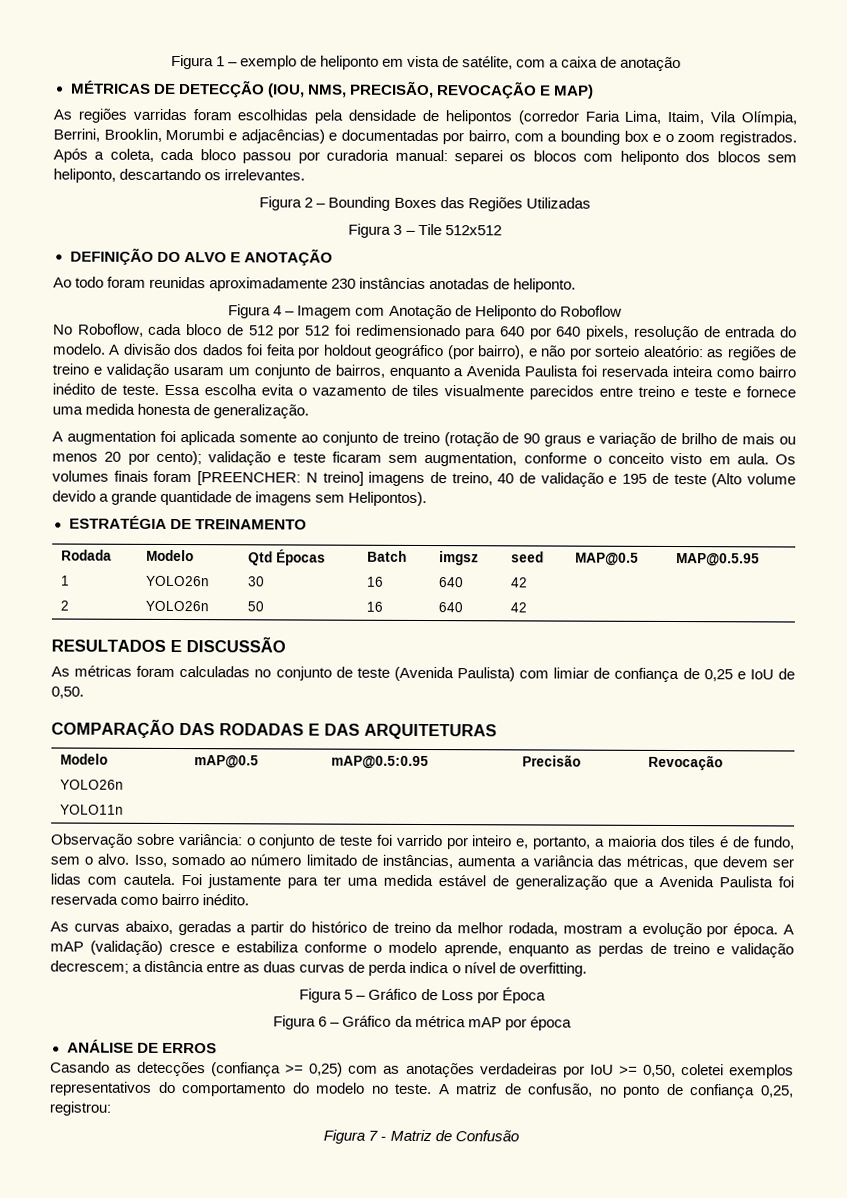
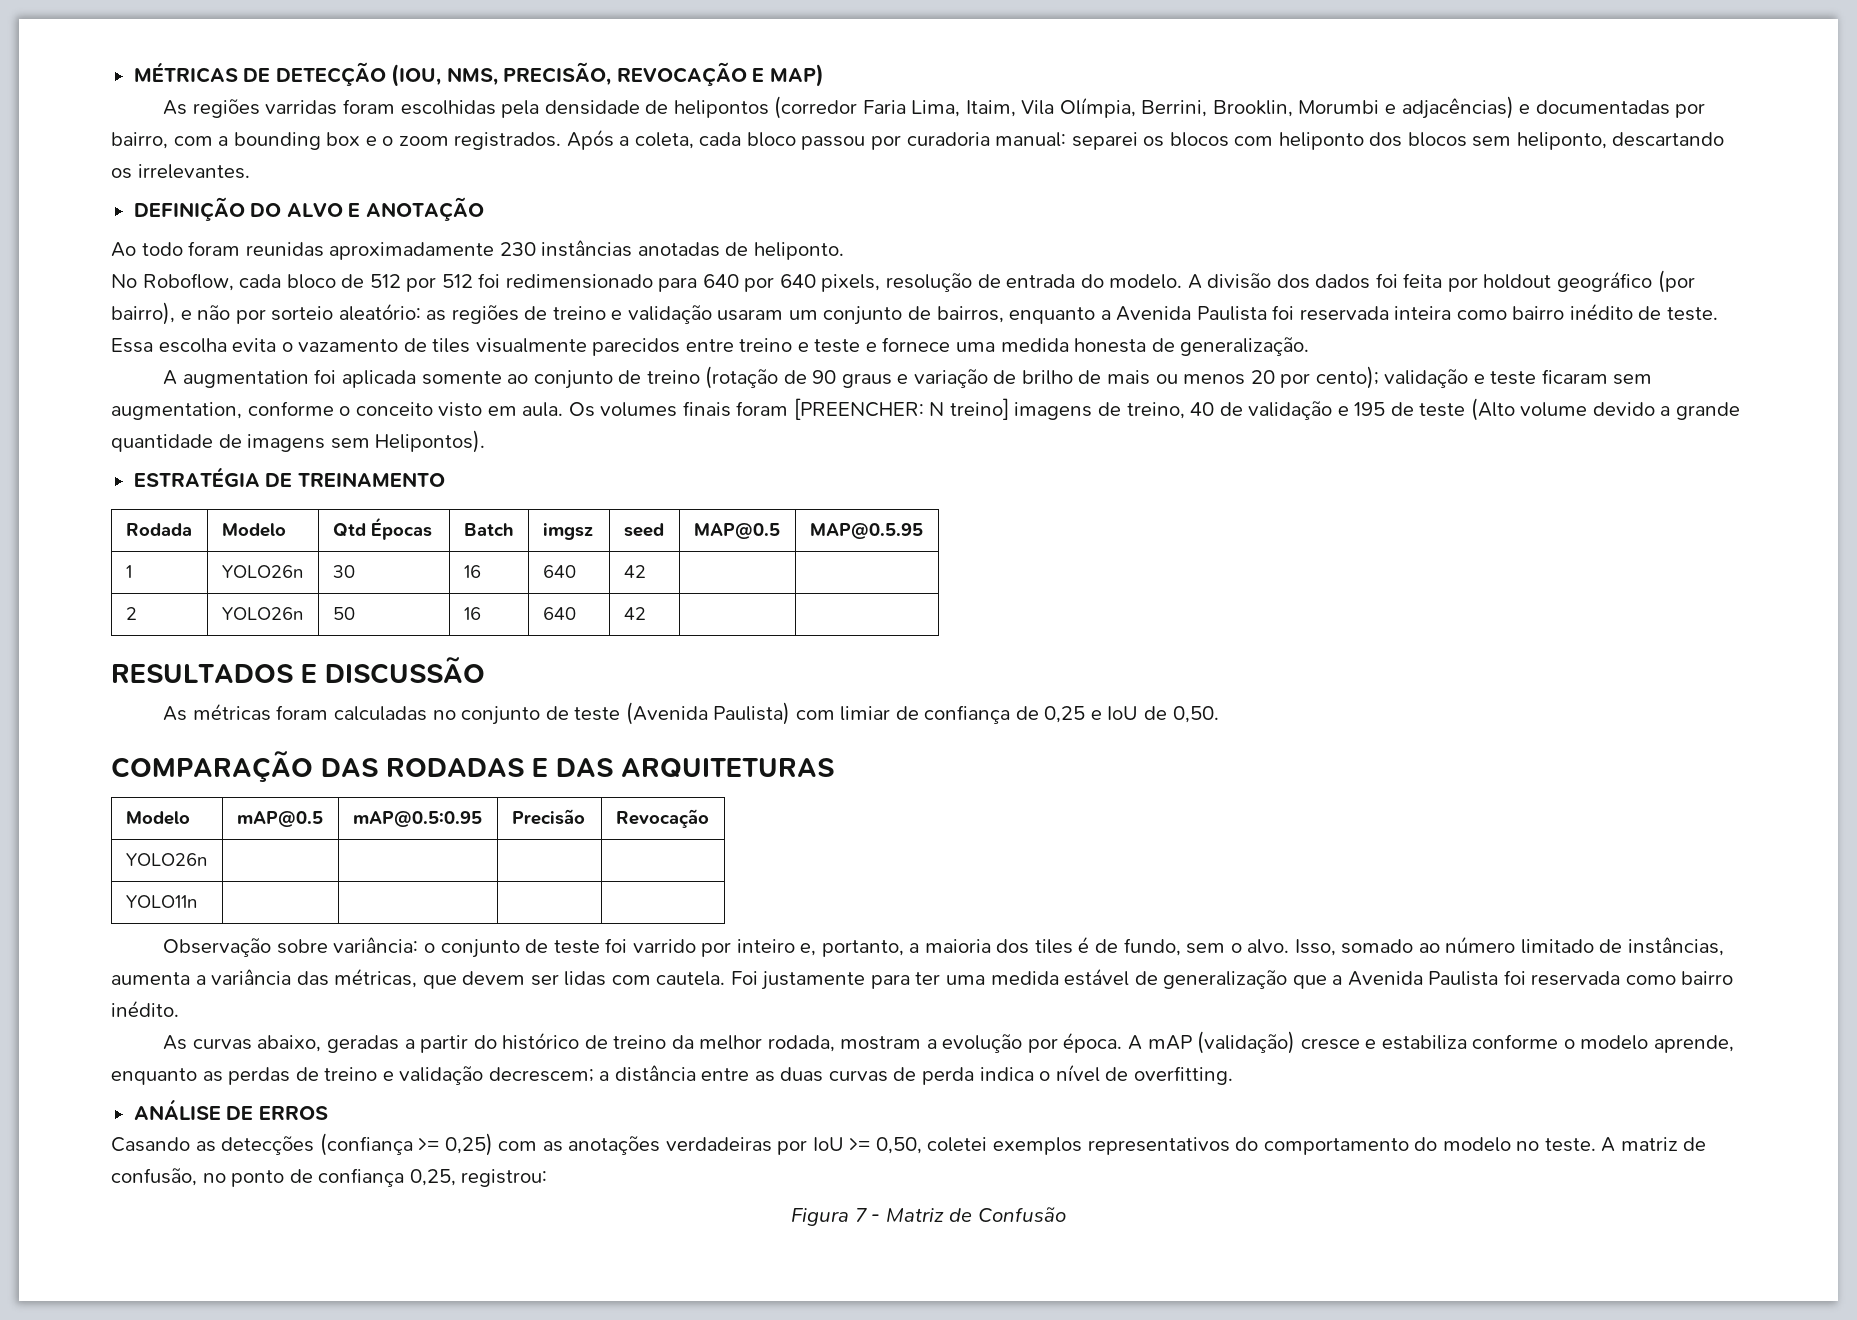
[170,54,682,72] Figura 1 – exemplo de heliponto em vista de satélite, com a caixa de anotação // -> (133, 72) none
[259,196,591,212] [348,223,502,238] // Figura 2 – Bounding Boxes das Regiões Utilizadas // Figura 3 – Tile 512x512 -> (250, 171) none
[228,304,622,320] // Figura 4 – Imagem com Anotação de Heliponto do Roboflow -> (844, 251) none
[299,987,546,1004] [273,1015,572,1031] // Figura 5 – Gráfico de Loss por Época // Figura 6 – Gráfico da métrica mAP por época -> (1233, 1075) none

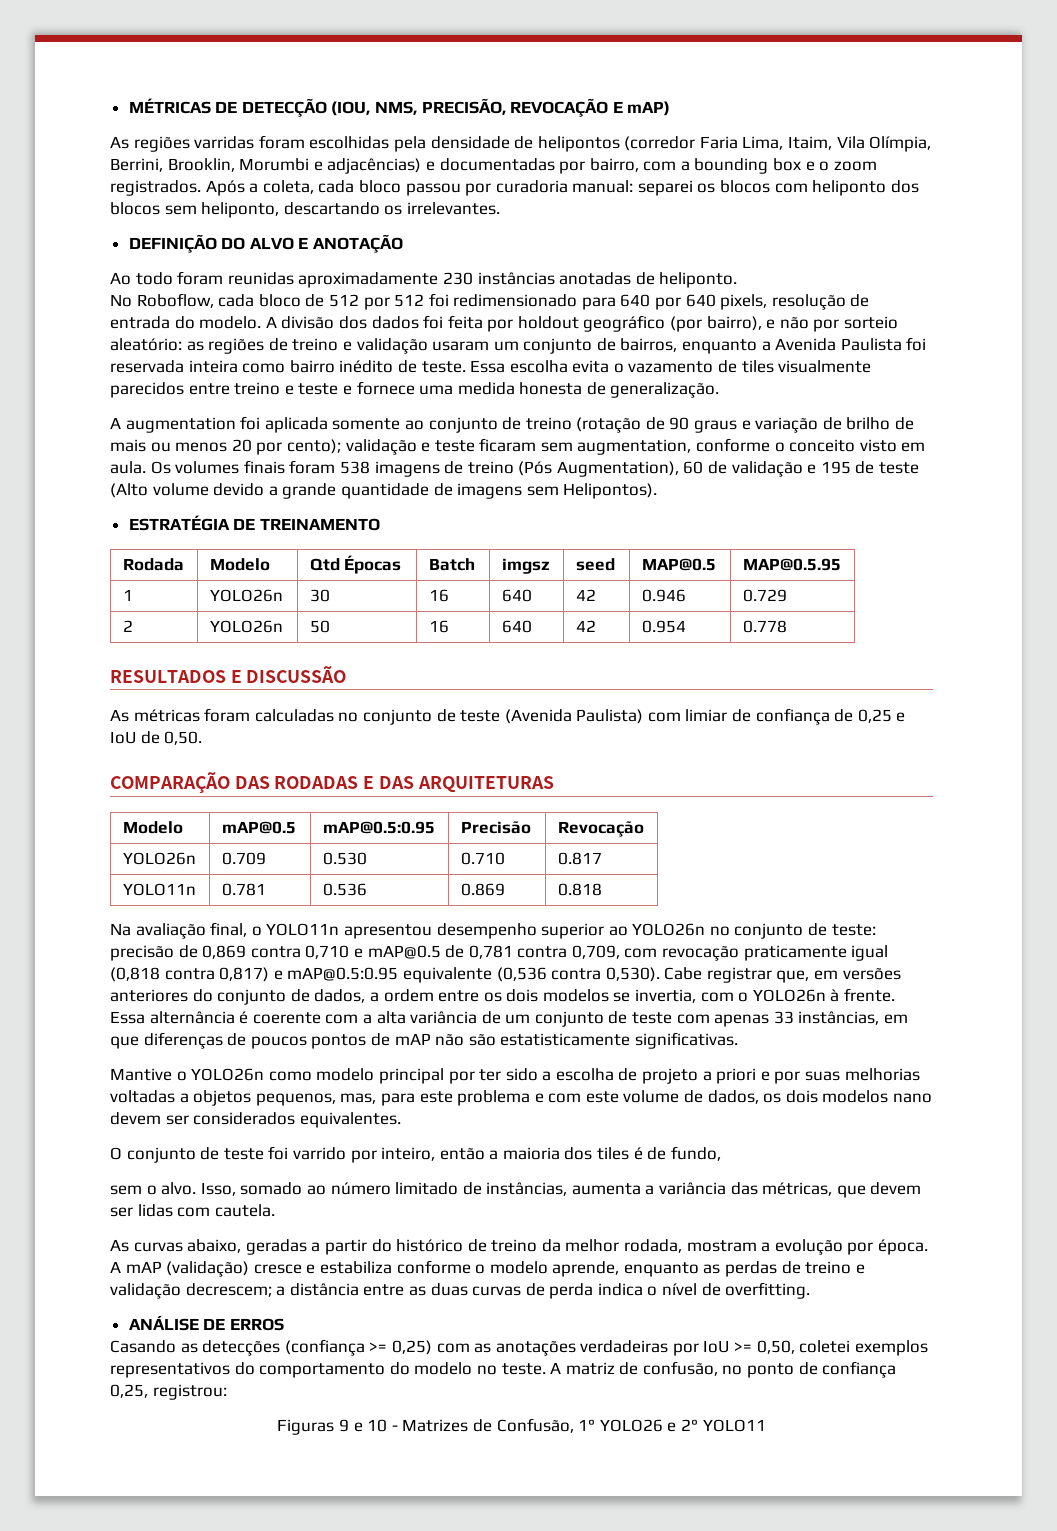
[769,64,824,87] MAP) -> [627,101,671,116] mAP)
[793,398,1215,420] [PREENCHER: N treino] imagens de treino, 40 -> [339,461,704,477] 538 imagens de treino (Pós Augmentation), 60
(646, 571) | -> [641,589,686,602] [742,589,787,602] 0.946 | 0.729
(646, 613) | -> [641,620,686,633] [742,620,787,633] 0.954 | 0.778
[125,895,197,908] [163,937,435,957] | | | // YOLO11n | | | | // Observação sobre variância: o -> [221,852,266,865] [322,852,367,865] [460,852,505,865] [557,852,602,865] [122,883,196,896] [221,883,266,896] [322,883,367,896] [460,883,505,896] [557,883,602,896] [110,922,876,939] [110,945,889,961] [110,967,901,983] [110,988,896,1005] [110,1011,909,1027] [110,1032,738,1049] [110,1068,920,1084] [110,1090,933,1106] [110,1112,401,1128] [110,1147,122,1160] 0.709 | 0.530 | 0.710 | 0.817 // YOLO11n | 0.781 | 0.536 | 0.869 | 0.818 // Na avaliação final, o YOLO11n apresentou desempenho superior ao YOLO26n no conjunto de teste: precisão de 0,869 contra 0,710 e mAP@0.5 de 0,781 contra 0,709, com revocação praticamente igual (0,818 contra 0,817) e mAP@0.5:0.95 equivalente (0,536 contra 0,530). Cabe registrar que, em versões anteriores do conjunto de dados, a ordem entre os dois modelos se invertia, com o YOLO26n à frente. Essa alternância é coerente com a alta variância de um conjunto de teste com apenas 33 instâncias, em que diferenças de poucos pontos de mAP não são estatisticamente significativas. // Mantive o YOLO26n como modelo principal por ter sido a escolha de projeto a priori e por suas melhorias voltadas a objetos pequenos, mas, para este problema e com este volume de dados, os dois modelos nano devem ser considerados equivalentes. // O
[736,939,904,957] inteiro e, portanto, -> [381,1147,485,1161] inteiro, então
(1181, 947) none -> (721, 1153) //
[730,968,1734,990] [111,1000,179,1017] Foi justamente para ter uma medida estável de generalização que a Avenida Paulista foi reservada como bairro inédito. -> (275, 1210) none
[791,1207,1066,1226] Figura 7 - Matriz de Confusão -> [277,1418,766,1435] Figuras 9 e 10 - Matrizes de Confusão, 1° YOLO26 e 2° YOLO11

